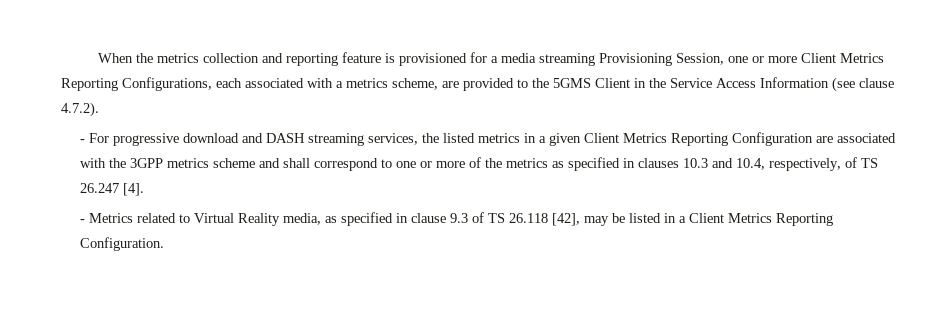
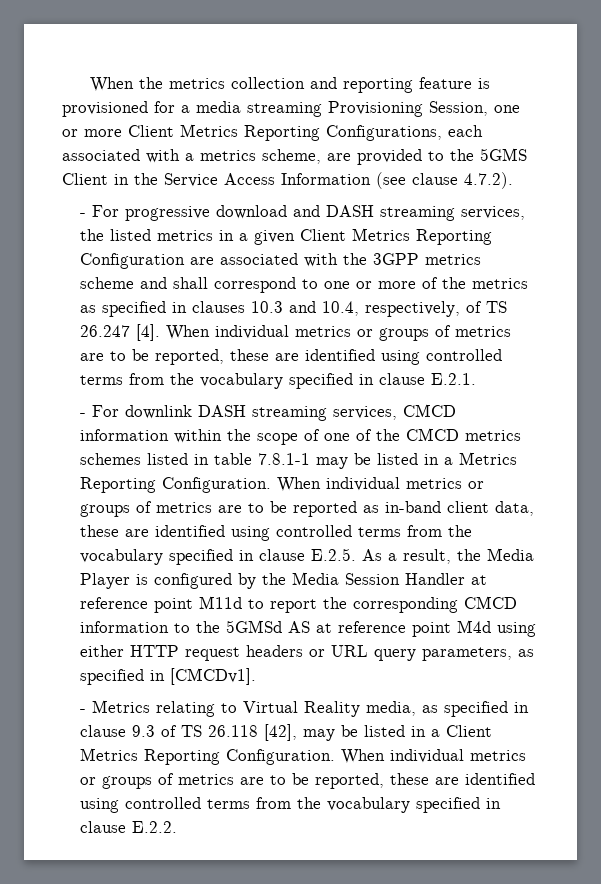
(144, 189) none -> [166,325,512,341] [80,349,503,365] [80,373,477,389] [80,404,457,421] [80,428,522,445] [80,452,518,469] [80,477,485,493] [80,501,535,517] [80,525,473,541] [80,548,535,565] [80,572,488,589] [80,596,518,613] [80,620,537,637] [80,645,535,661] [80,668,257,685] When individual metrics or groups of metrics are to be reported, these are identified using controlled terms from the vocabulary specified in clause E.2.1. // - For downlink DASH streaming services, CMCD information within the scope of one of the CMCD metrics schemes listed in table 7.8.1-1 may be listed in a Metrics Reporting Configuration. When individual metrics or groups of metrics are to be reported as in-band client data, these are identified using controlled terms from the vocabulary specified in clause E.2.5. As a result, the Media Player is configured by the Media Session Handler at reference point M11d to report the corresponding CMCD information to the 5GMSd AS at reference point M4d using either HTTP request headers or URL query parameters, as specified in [CMCDv1].
[136,213,176,223] related -> [156,701,216,717] relating
(164, 244) none -> [341,749,527,764] [80,773,536,789] [80,797,502,813] [80,821,178,833] When individual metrics or groups of metrics are to be reported, these are identified using controlled terms from the vocabulary specified in clause E.2.2.

